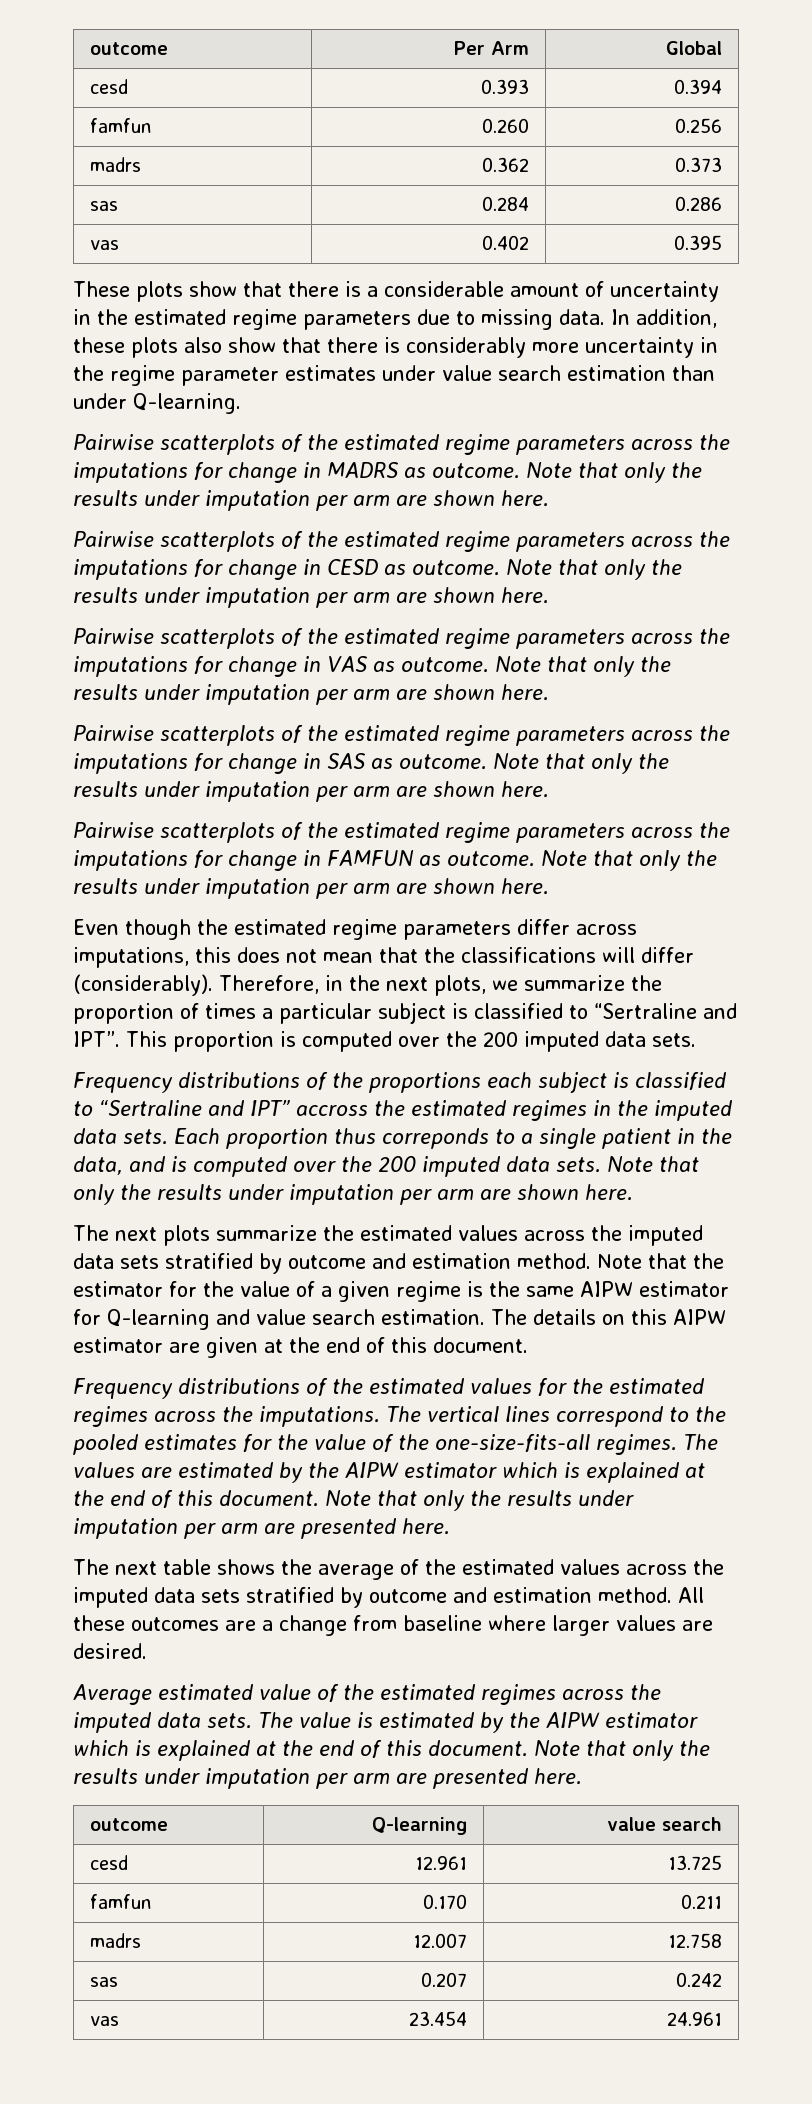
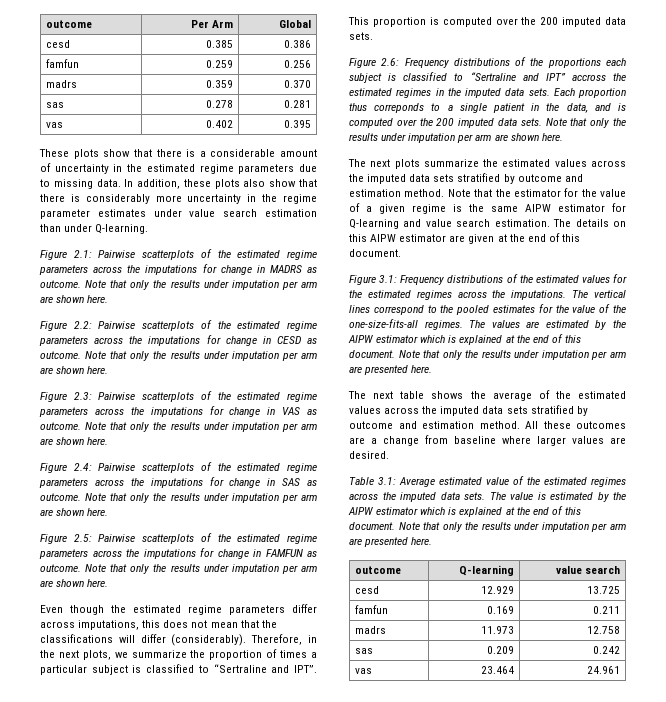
[480,79,529,94] [673,79,722,94] [90,118,152,133] [481,118,529,133] 0.393 | 0.394 // famfun | 0.260 -> [205,40,233,48] [283,40,311,48] [46,59,80,68] [205,60,233,68] 0.385 | 0.386 // famfun | 0.259
[481,157,529,172] [674,157,722,172] [90,201,119,211] [481,196,529,211] [674,196,722,211] 0.362 | 0.373 // sas | 0.284 | 0.286 -> [205,80,233,88] [283,80,311,88] [46,102,65,108] [205,100,233,108] [283,100,311,108] 0.359 | 0.370 // sas | 0.278 | 0.281
(241, 403) none -> [40,250,92,260] Figure 2.1:
(549, 498) none -> [40,321,92,331] Figure 2.2:
(549, 595) none -> [40,392,92,402] Figure 2.3:
(549, 692) none -> [40,463,92,473] Figure 2.4:
(549, 789) none -> [40,534,92,544] Figure 2.5:
(696, 1040) none -> [349,58,400,68] Figure 2.6:
(528, 1345) none -> [349,275,398,285] Figure 3.1:
(147, 1651) none -> [349,477,396,485] Table 3.1:
[414,1856,467,1870] 12.961 -> [480,586,514,594] 12.929
[422,1894,467,1909] 0.170 -> [486,606,514,614] 0.169
[412,1933,467,1948] 12.007 -> [480,626,514,634] 11.973
[420,1972,467,1987] 0.207 -> [486,646,514,654] 0.209
[408,2011,467,2026] 23.454 -> [480,666,514,674] 23.464

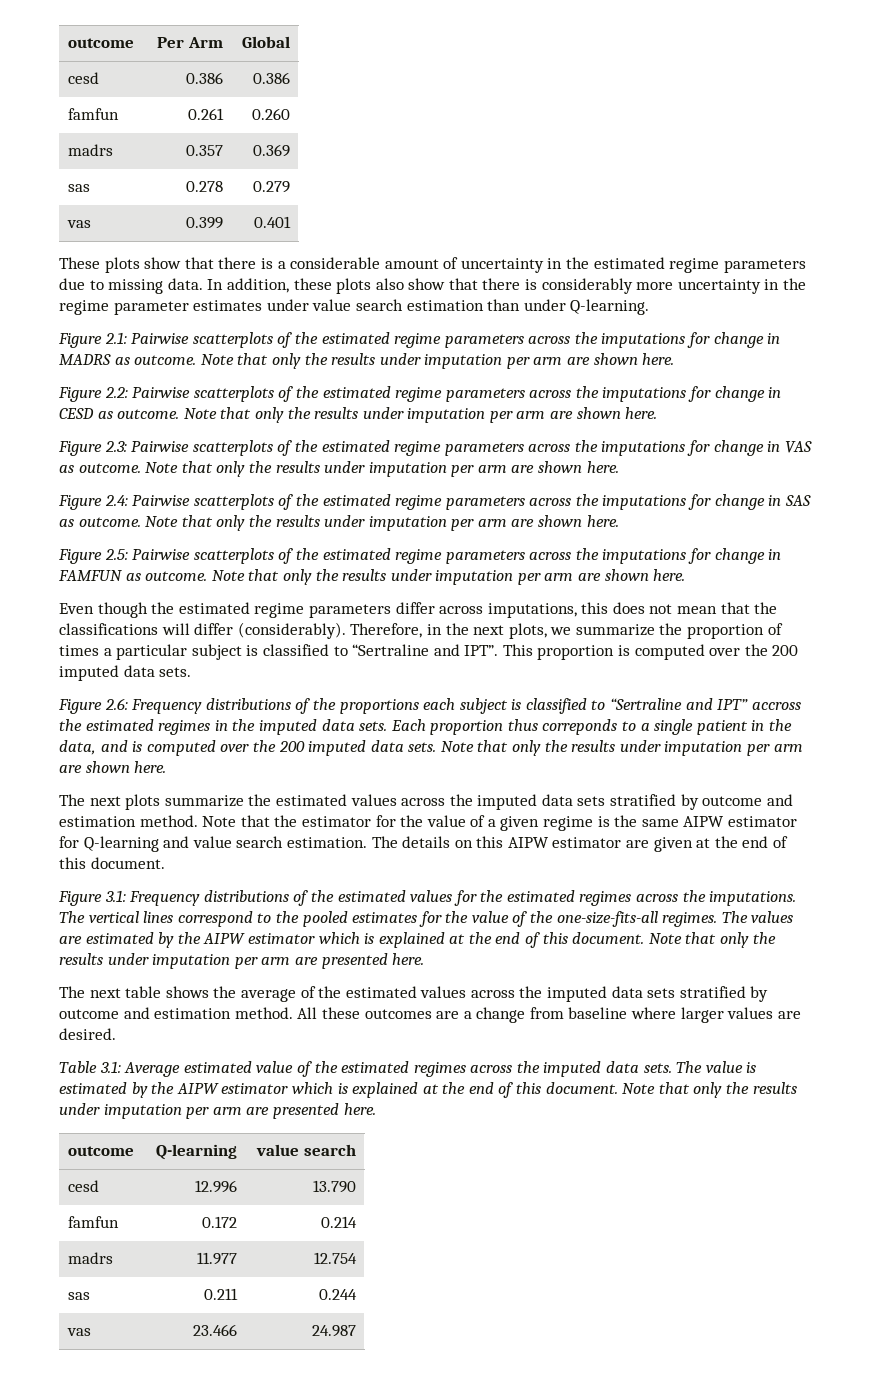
[205,40,233,48] 0.385 -> [185,72,223,84] 0.386
[205,60,233,68] [283,60,311,68] [46,80,78,88] [205,80,233,88] [283,80,311,88] 0.259 | 0.256 // madrs | 0.359 | 0.370 -> [187,108,224,120] [251,108,290,120] [68,144,114,156] [185,145,223,156] [252,144,290,157] 0.261 | 0.260 // madrs | 0.357 | 0.369
[283,100,311,108] [46,122,64,128] [205,120,233,128] [283,120,311,128] 0.281 // vas | 0.402 | 0.395 -> [252,181,290,193] [67,220,92,228] [185,217,223,229] [253,216,291,228] 0.279 // vas | 0.399 | 0.401
[480,586,514,594] [586,586,620,594] [355,605,389,614] [486,606,514,614] [592,606,620,614] [355,626,387,634] [480,626,514,634] [586,626,620,634] [355,648,374,654] [486,646,514,654] [592,646,620,654] [355,668,373,674] [480,666,514,674] [586,666,620,674] 12.929 | 13.725 // famfun | 0.169 | 0.211 // madrs | 11.973 | 12.758 // sas | 0.209 | 0.242 // vas | 23.464 | 24.961 -> [194,1180,237,1193] [312,1180,356,1193] [68,1216,120,1228] [201,1216,237,1228] [320,1216,357,1228] [68,1252,114,1264] [196,1252,237,1265] [313,1252,357,1264] [68,1292,91,1300] [203,1288,238,1300] [318,1289,357,1300] [67,1328,92,1336] [192,1324,237,1336] [311,1325,356,1337] 12.996 | 13.790 // famfun | 0.172 | 0.214 // madrs | 11.977 | 12.754 // sas | 0.211 | 0.244 // vas | 23.466 | 24.987

